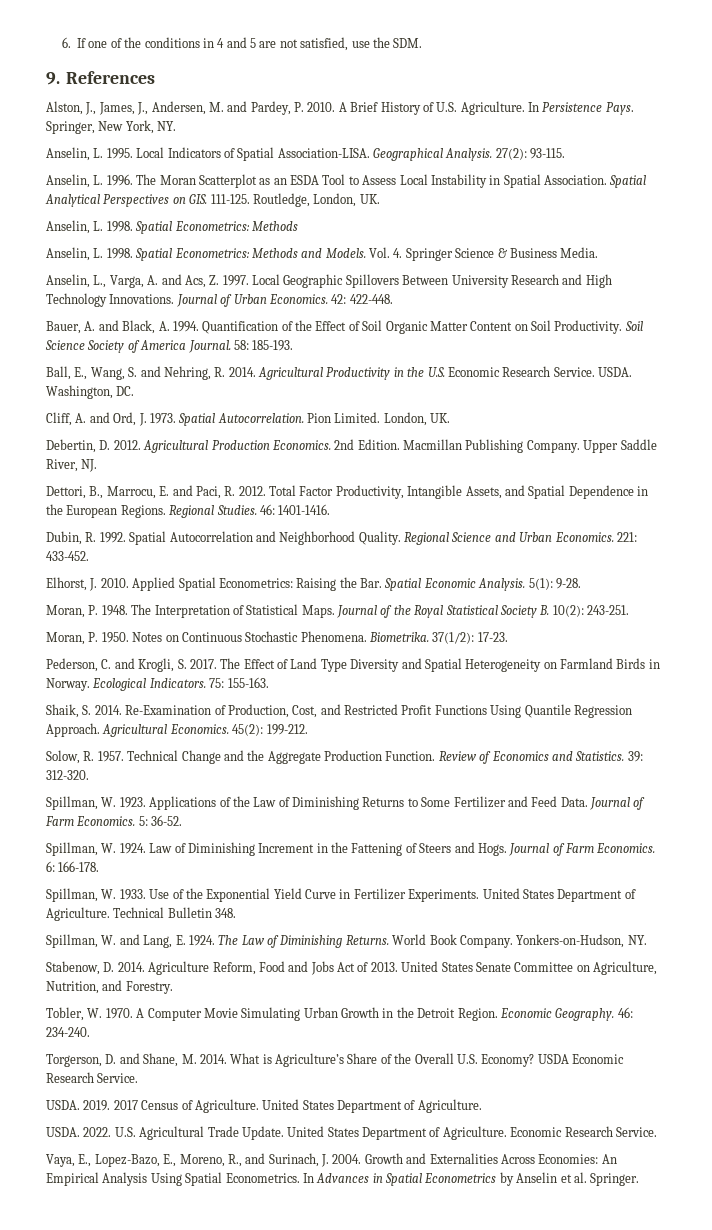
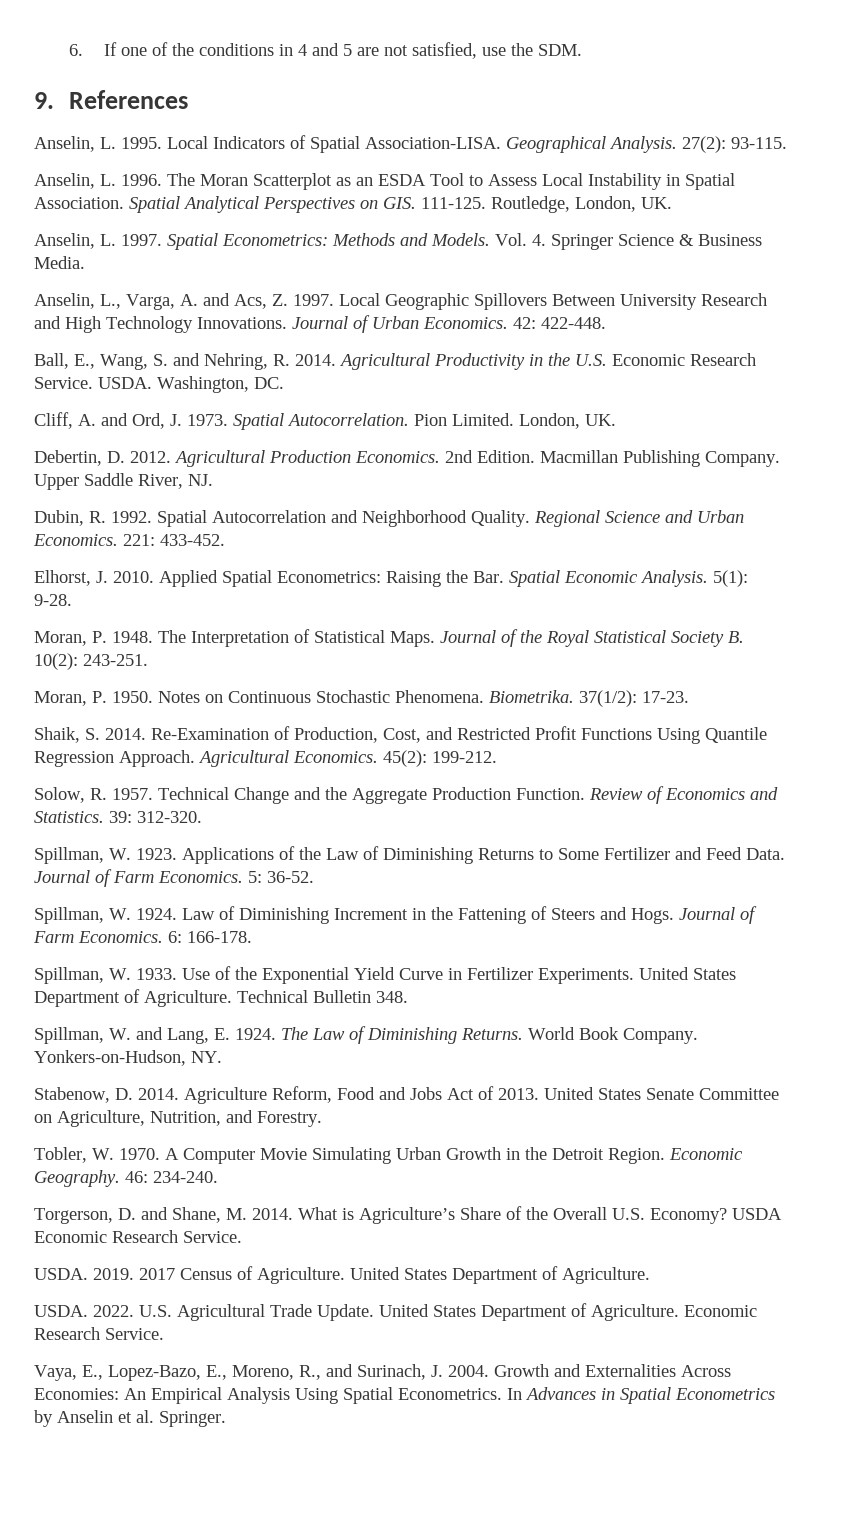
[46,101,634,115] [46,120,177,134] // Alston, J., James, J., Andersen, M. and Pardey, P. 2010. A Brief History of U.S. Agriculture. In Persistence Pays. Springer, New York, NY. -> (189, 99) none
[106,221,298,234] [46,247,133,261] 1998. Spatial Econometrics: Methods // Anselin, L. 1998. -> [121,234,162,246] 1997.
[46,320,643,334] [45,340,294,353] // Bauer, A. and Black, A. 1994. Quantification of the Effect of Soil Organic Matter Content on Soil Productivity. Soil Science Society of America Journal. 58: 185-193. -> (606, 323) none
[46,485,648,499] [46,504,331,518] // Dettori, B., Marrocu, E. and Paci, R. 2012. Total Factor Productivity, Intangible Assets, and Spatial Dependence in the European Regions. Regional Studies. 46: 1401-1416. -> (213, 480) none
[46,658,660,672] [46,677,269,691] // Pederson, C. and Krogli, S. 2017. The Effect of Land Type Diversity and Spatial Heterogeneity on Farmland Birds in Norway. Ecological Indicators. 75: 155-163. -> (689, 697) none

